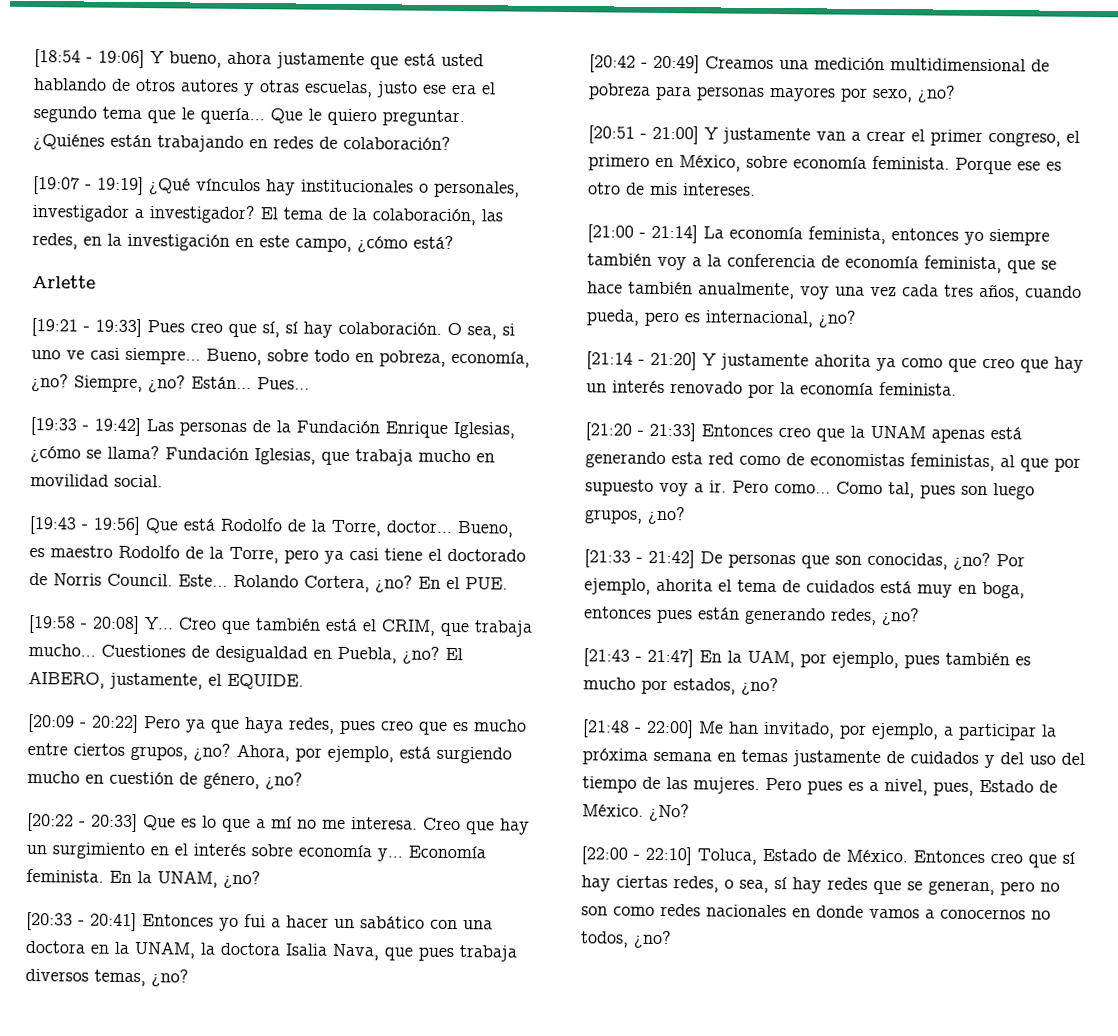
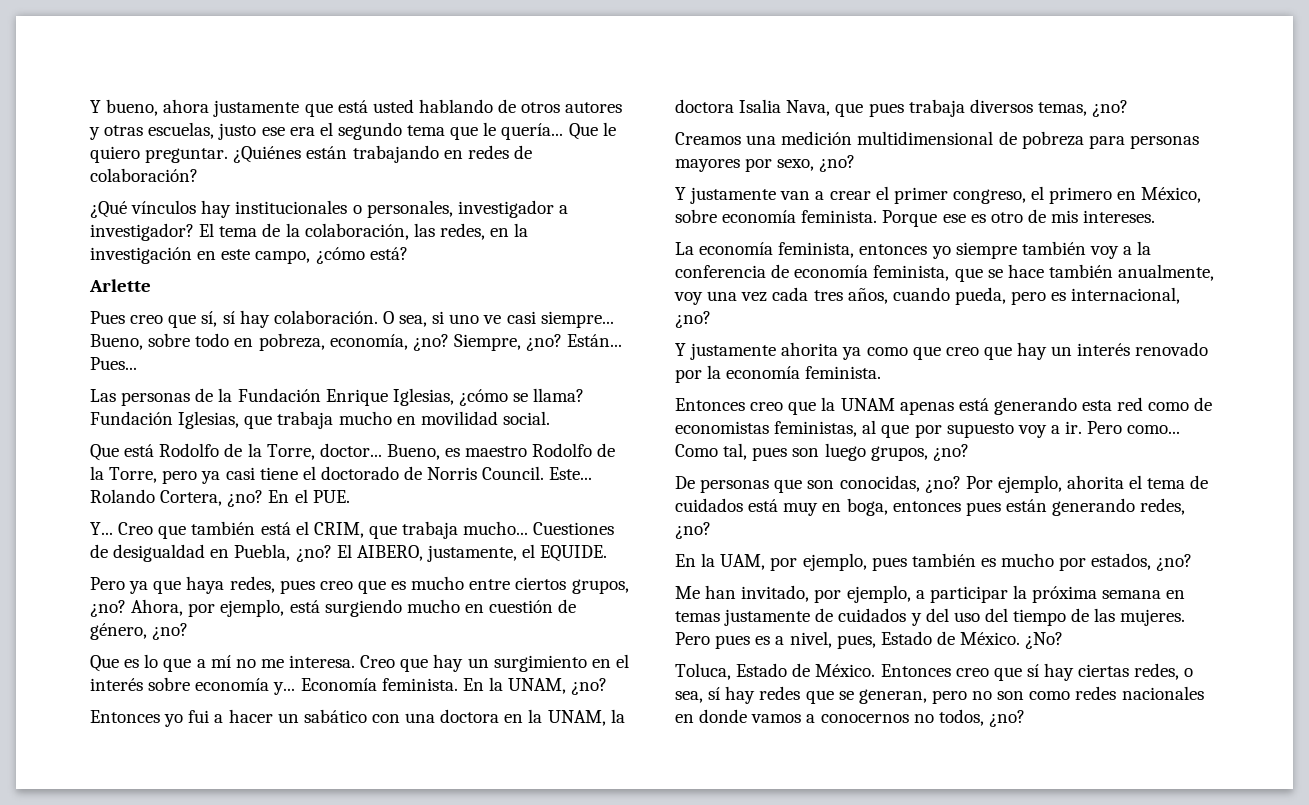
[34,49,145,69] [18:54 - 19:06] -> (90, 106) none
[33,176,144,196] [19:07 - 19:19] -> (198, 175) none
[31,318,142,338] [19:21 - 19:33] -> (151, 285) none
[30,417,141,437] [19:33 - 19:42] -> (137, 363) none
[29,516,140,536] [19:43 - 19:56] -> (550, 418) none
[28,615,140,635] [19:58 - 20:08] -> (350, 496) none
[27,714,139,734] [20:09 - 20:22] -> (608, 553) none
[27,813,138,833] [20:22 - 20:33] -> (189, 631) none
[26,911,137,932] [20:33 - 20:41] -> (608, 686) none
[589,54,700,74] [20:42 - 20:49] -> (1129, 108) none
[588,125,699,145] [20:51 - 21:00] -> (856, 163) none
[587,224,698,244] [21:00 - 21:14] -> (1156, 216) none
[586,351,697,371] [21:14 - 21:20] -> (711, 319) none
[585,422,696,442] [21:20 - 21:33] -> (882, 372) none
[584,549,695,569] [21:33 - 21:42] -> (969, 452) none
[583,648,694,668] [21:43 - 21:47] -> (711, 530) none
[582,719,694,739] [21:48 - 22:00] -> (1193, 562) none
[581,846,692,866] [22:00 - 22:10] -> (1064, 640) none

